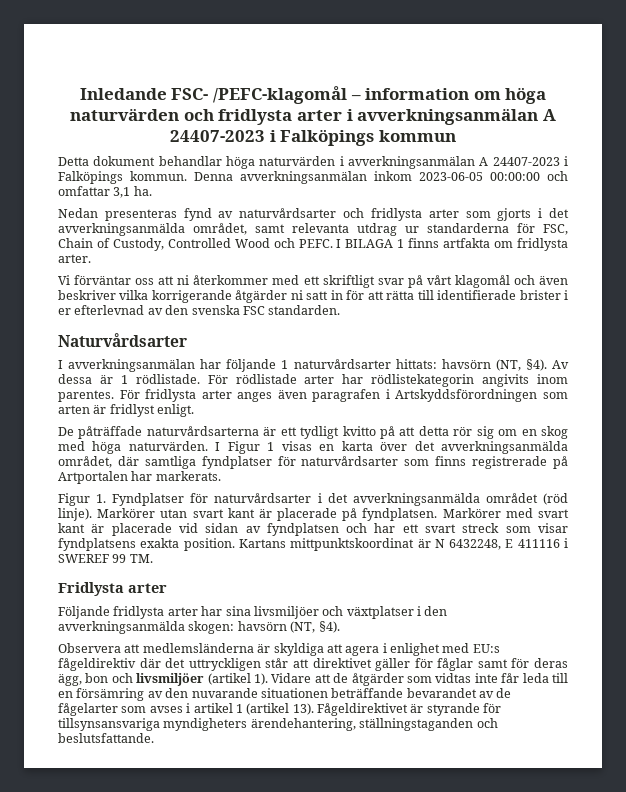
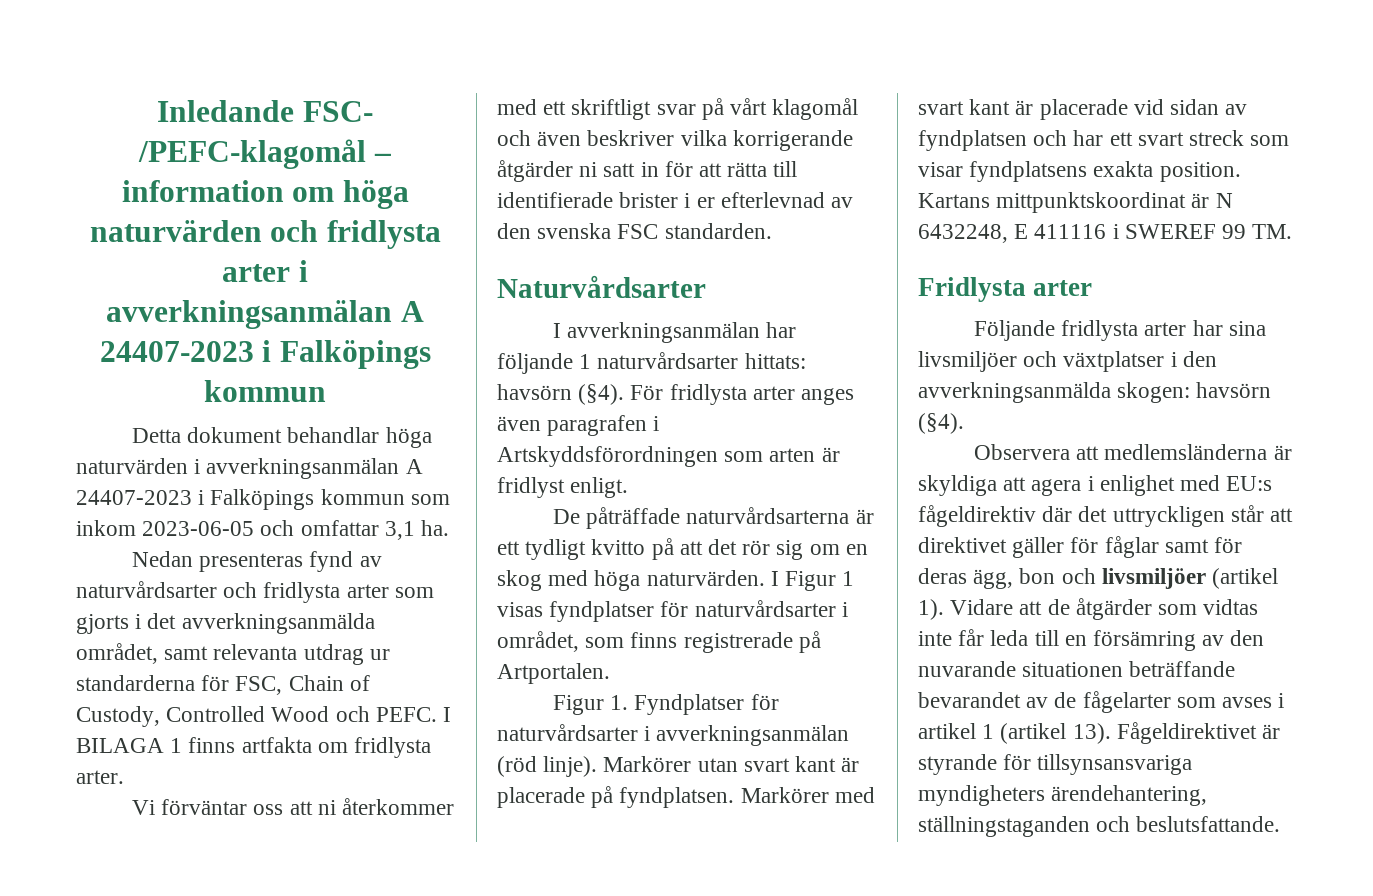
[130,171,367,184] kommun. Denna avverkningsanmälan -> [320,489,450,505] kommun som
[490,172,540,181] 00:00:00 -> (255, 528) none
[495,359,570,371] [58,374,568,387] [58,390,114,402] (NT, §4). Av dessa är 1 rödlistade. För rödlistade arter har rödlistekategorin angivits inom parentes. -> [578,384,625,405] (§4).
[418,426,449,436] detta -> [708,539,738,555] det
[319,441,568,454] [58,456,196,469] en karta över det avverkningsanmälda området, där samtliga -> (543, 609) none
(399, 461) none -> [841,602,848,617] [497,631,579,652] i området,
[58,471,221,484] Artportalen har markerats. -> [497,663,610,684] Artportalen.
[327,493,538,506] det avverkningsanmälda området -> [656,725,850,746] avverkningsanmälan
[290,621,340,633] (NT, §4). -> [918,413,964,434] (§4).

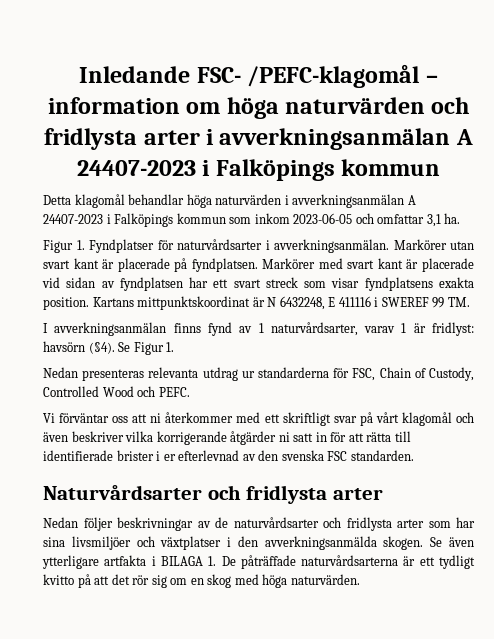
[187,427,283,443] dokument -> [74,194,125,208] klagomål
[131,551,382,572] [76,581,434,603] [76,613,375,634] [76,643,209,664] Nedan presenteras fynd av naturvårdsarter och fridlysta arter som gjorts i det avverkningsanmälda området, samt -> [43,239,474,253] [43,258,475,272] [42,277,474,291] [43,296,470,310] [43,322,475,336] [43,341,175,355] [43,367,145,381] Figur 1. Fyndplatser för naturvårdsarter i avverkningsanmälan. Markörer utan svart kant är placerade på fyndplatsen. Markörer med svart kant är placerade vid sidan av fyndplatsen har ett svart streck som visar fyndplatsens exakta position. Kartans mittpunktskoordinat är N 6432248, E 411116 i SWEREF 99 TM. // I avverkningsanmälan finns fynd av 1 naturvårdsarter, varav 1 är fridlyst: havsörn (§4). Se Figur 1. // Nedan presenteras
[443,707,452,722] [76,737,432,758] [76,770,124,784] I BILAGA 1 finns artfakta om fridlysta arter. -> (190, 392) none
[552,322,797,343] [497,352,806,374] [497,384,855,405] [497,415,660,436] [497,446,840,467] [497,477,629,498] // I avverkningsanmälan har följande 1 naturvårdsarter hittats: havsörn (§4). För fridlysta arter anges även paragrafen i Artskyddsförordningen som arten är fridlyst enligt. // -> [207,485,383,504] [43,517,475,531] [43,536,474,550] [42,555,217,569] och fridlysta arter // Nedan följer beskrivningar av de naturvårdsarter och fridlysta arter som har sina livsmiljöer och växtplatser i den avverkningsanmälda skogen. Se även ytterligare artfakta i BILAGA 1.
[770,571,855,591] [497,600,848,622] [497,631,821,653] [497,663,610,684] [552,694,779,715] [497,724,850,746] [497,756,860,777] [497,786,875,808] [918,99,1248,120] [918,130,1290,151] [918,161,1241,182] [918,192,1233,213] [918,224,1293,243] [918,277,1093,302] [973,320,1266,341] [918,351,1217,372] [918,382,1272,403] [918,413,964,434] [973,444,1292,460] [918,475,1273,496] [918,505,1294,527] [918,536,1243,558] [918,568,1279,589] [918,598,1259,620] [918,629,1265,651] [918,661,1236,677] [918,691,1285,713] [918,722,1281,744] [918,754,1193,775] [918,785,1208,806] [918,816,1281,837] I Figur 1 visas fyndplatser för naturvårdsarter i området, som finns registrerade på Artportalen. // Figur 1. Fyndplatser för naturvårdsarter i avverkningsanmälan (röd linje). Markörer utan svart kant är placerade på fyndplatsen. Markörer med svart kant är placerade vid sidan av fyndplatsen och har ett svart streck som visar fyndplatsens exakta position. Kartans mittpunktskoordinat är N 6432248, E 411116 i SWEREF 99 TM. // Fridlysta arter // Följande fridlysta arter har sina livsmiljöer och växtplatser i den avverkningsanmälda skogen: havsörn (§4). // Observera att medlemsländerna är skyldiga att agera i enlighet med EU:s fågeldirektiv där det uttryckligen står att direktivet gäller för fåglar samt för deras ägg, bon och livsmiljöer (artikel 1). Vidare att de åtgärder som vidtas inte får leda till en försämring av den nuvarande situationen beträffande bevarandet av de fågelarter som avses i artikel 1 (artikel 13). Fågeldirektivet är styrande för tillsynsansvariga myndigheters ärendehantering, ställningstaganden och beslutsfattande. -> (360, 579) none

